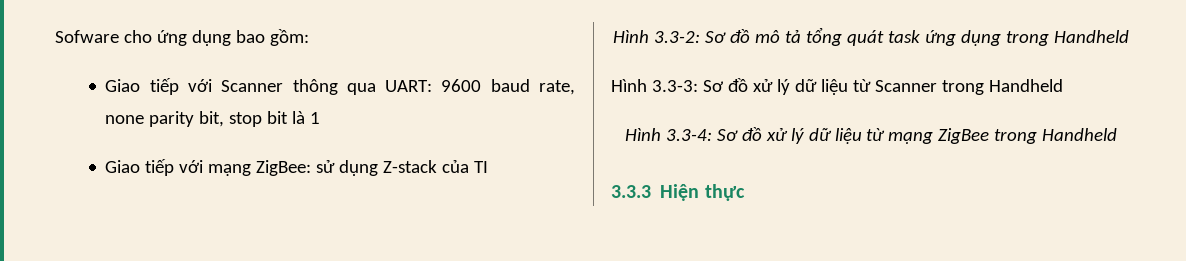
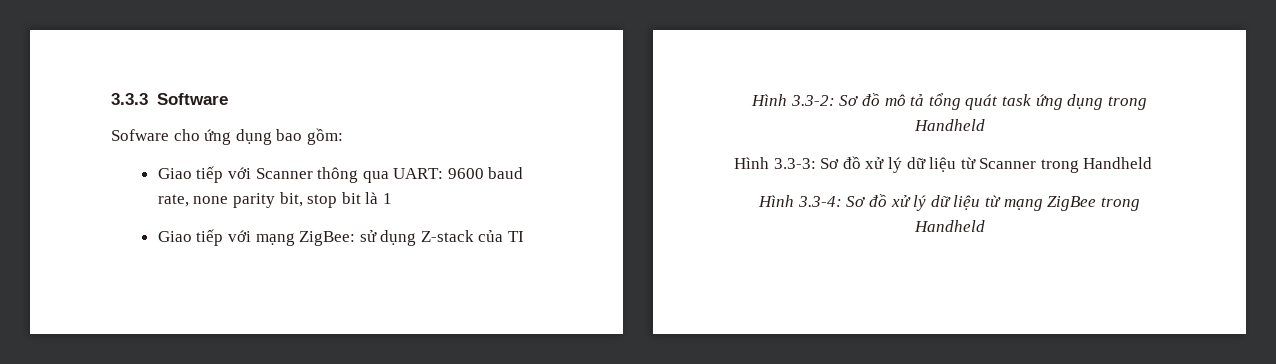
(55, 36) none -> [111,93,228,105] 3.3.3 Software //
[611,184,745,201] // 3.3.3 Hiện thực -> (985, 226) none

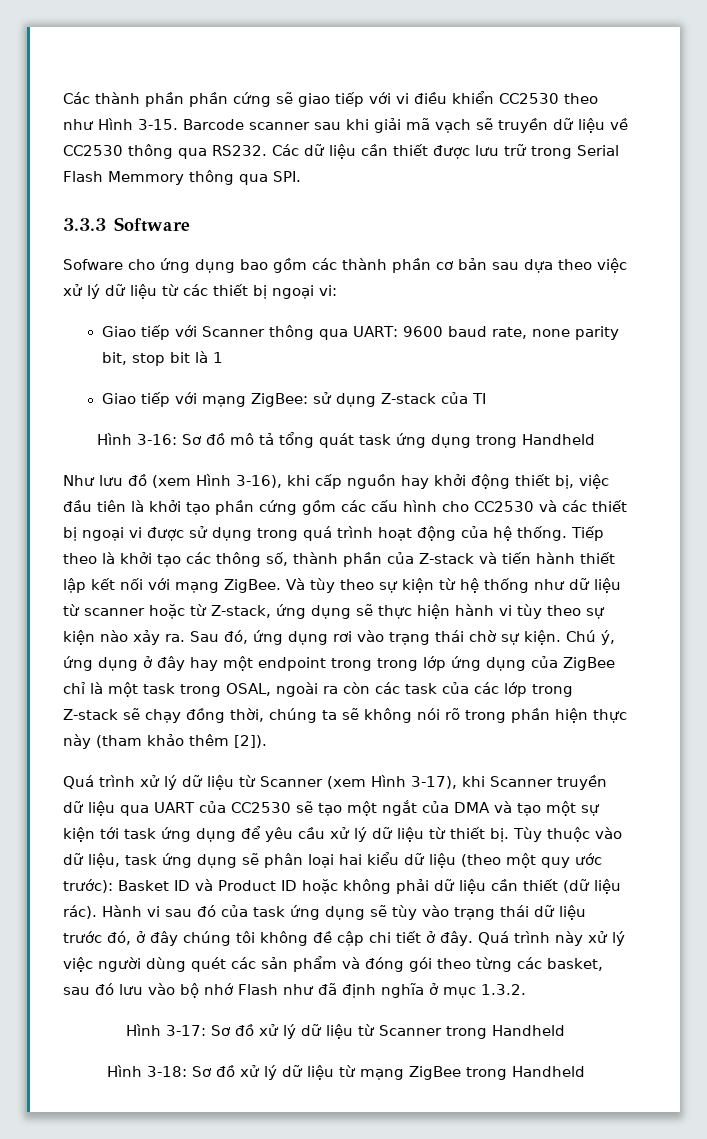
(111, 99) none -> [63,91,598,107] [63,118,628,133] [63,144,619,159] [63,170,301,185] Các thành phần phần cứng sẽ giao tiếp với vi điều khiển CC2530 theo như Hình 3-15. Barcode scanner sau khi giải mã vạch sẽ truyền dữ liệu về CC2530 thông qua RS232. Các dữ liệu cần thiết được lưu trữ trong Serial Flash Memmory thông qua SPI. //
[306,128,343,145] gồm: -> [273,258,627,273] [63,284,337,299] gồm các thành phần cơ bản sau dựa theo việc xử lý dữ liệu từ các thiết bị ngoại vi:
[790,95,835,106] 3.3-2: -> [136,434,177,445] 3-16:
[734,157,816,169] Hình 3.3-3: -> [63,474,609,489] [63,500,627,515] [63,526,604,541] [63,552,615,567] [63,578,621,593] [63,604,605,619] [63,630,615,645] [63,656,615,671] [63,682,573,697] [63,708,627,723] [63,734,267,749] [63,775,607,790] [63,800,600,816] [63,826,622,842] [63,852,602,868] [63,879,621,894] [63,905,586,920] [63,931,625,946] [63,956,603,972] [63,983,526,998] [126,1024,206,1036] Như lưu đồ (xem Hình 3-16), khi cấp nguồn hay khởi động thiết bị, việc đầu tiên là khởi tạo phần cứng gồm các cấu hình cho CC2530 và các thiết bị ngoại vi được sử dụng trong quá trình hoạt động của hệ thống. Tiếp theo là khởi tạo các thông số, thành phần của Z-stack và tiến hành thiết lập kết nối với mạng ZigBee. Và tùy theo sự kiện từ hệ thống như dữ liệu từ scanner hoặc từ Z-stack, ứng dụng sẽ thực hiện hành vi tùy theo sự kiện nào xảy ra. Sau đó, ứng dụng rơi vào trạng thái chờ sự kiện. Chú ý, ứng dụng ở đây hay một endpoint trong trong lớp ứng dụng của ZigBee chỉ là một task trong OSAL, ngoài ra còn các task của các lớp trong Z-stack sẽ chạy đồng thời, chúng ta sẽ không nói rõ trong phần hiện thực này (tham khảo thêm [2]). // Quá trình xử lý dữ liệu từ Scanner (xem Hình 3-17), khi Scanner truyền dữ liệu qua UART của CC2530 sẽ tạo một ngắt của DMA và tạo một sự kiện tới task ứng dụng để yêu cầu xử lý dữ liệu từ thiết bị. Tùy thuộc vào dữ liệu, task ứng dụng sẽ phân loại hai kiểu dữ liệu (theo một quy ước trước): Basket ID và Product ID hoặc không phải dữ liệu cần thiết (dữ liệu rác). Hành vi sau đó của task ứng dụng sẽ tùy vào trạng thái dữ liệu trước đó, ở đây chúng tôi không đề cập chi tiết ở đây. Quá trình này xử lý việc người dùng quét các sản phẩm và đóng gói theo từng các basket, sau đó lưu vào bộ nhớ Flash như đã định nghĩa ở mục 1.3.2. // Hình 3-17:
[797,196,842,207] 3.3-4: -> [146,1066,187,1077] 3-18:

